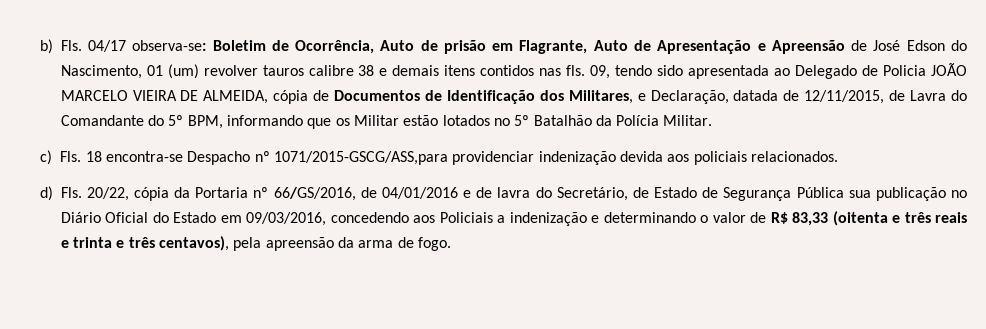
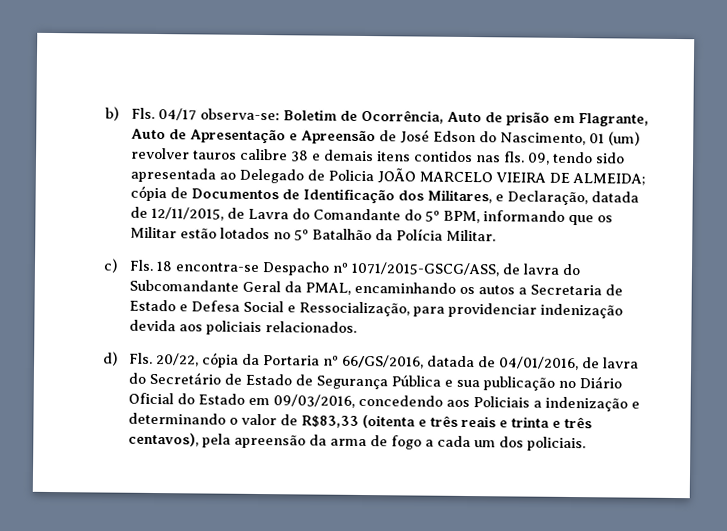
[203,90,269,104] ALMEIDA, -> [571,172,646,186] ALMEIDA;
[273,151,448,165] 1071/2015-GSCG/ASS,para -> [350,261,581,277] [128,279,623,296] [128,299,445,317] 1071/2015-GSCG/ASS, de lavra do Subcomandante Geral da PMAL, encaminhando os autos a Secretaria de Estado e Defesa Social e Ressocialização, para
[360,187,628,201] de 04/01/2016 e de lavra do Secretário, -> [426,355,639,371] [127,371,221,385] datada de 04/01/2016, de lavra do Secretário
(844, 192) none -> [443,379,453,387] e
[770,212,829,226] R$ 83,33 -> [300,415,359,428] R$83,33
[417,237,451,251] fogo. -> [390,435,586,452] fogo a cada um dos policiais.

